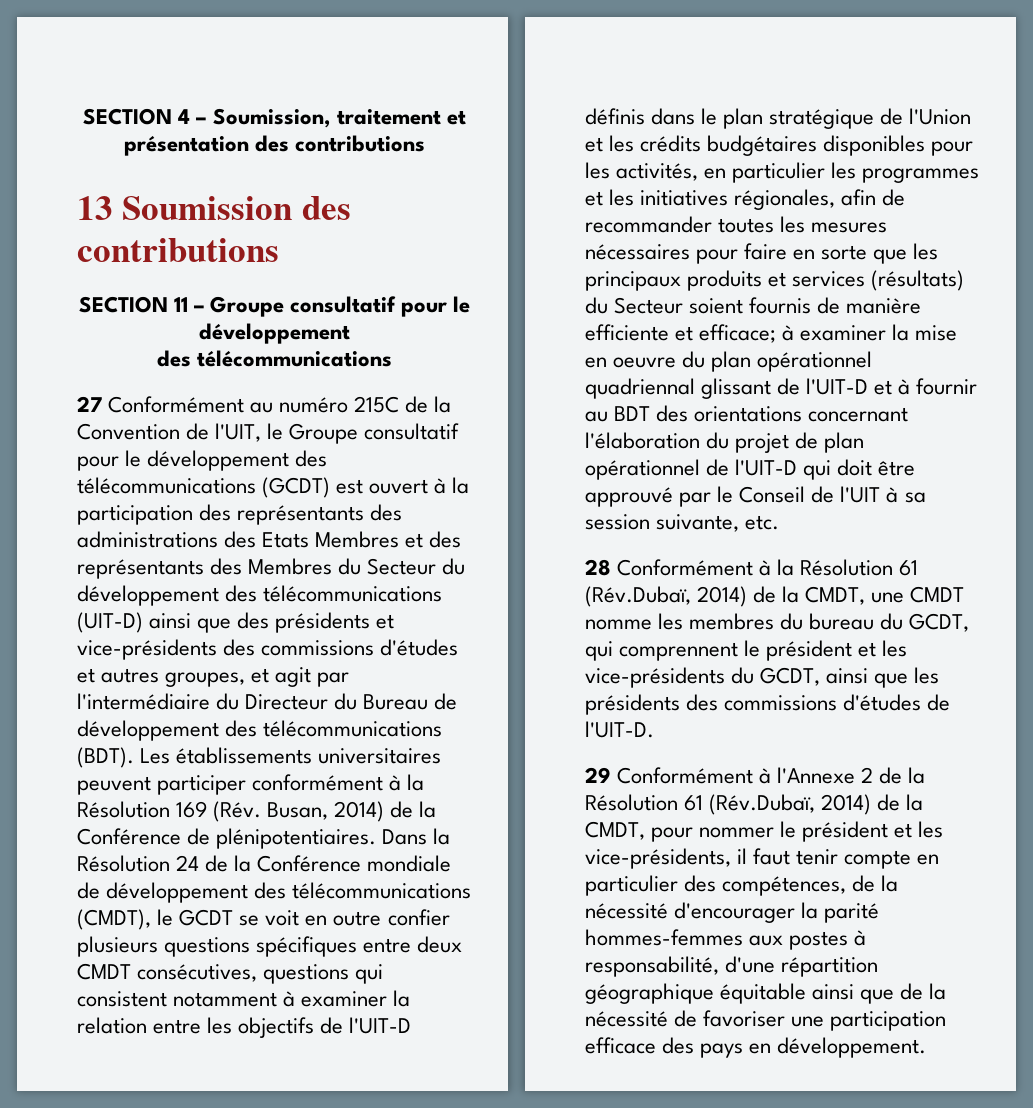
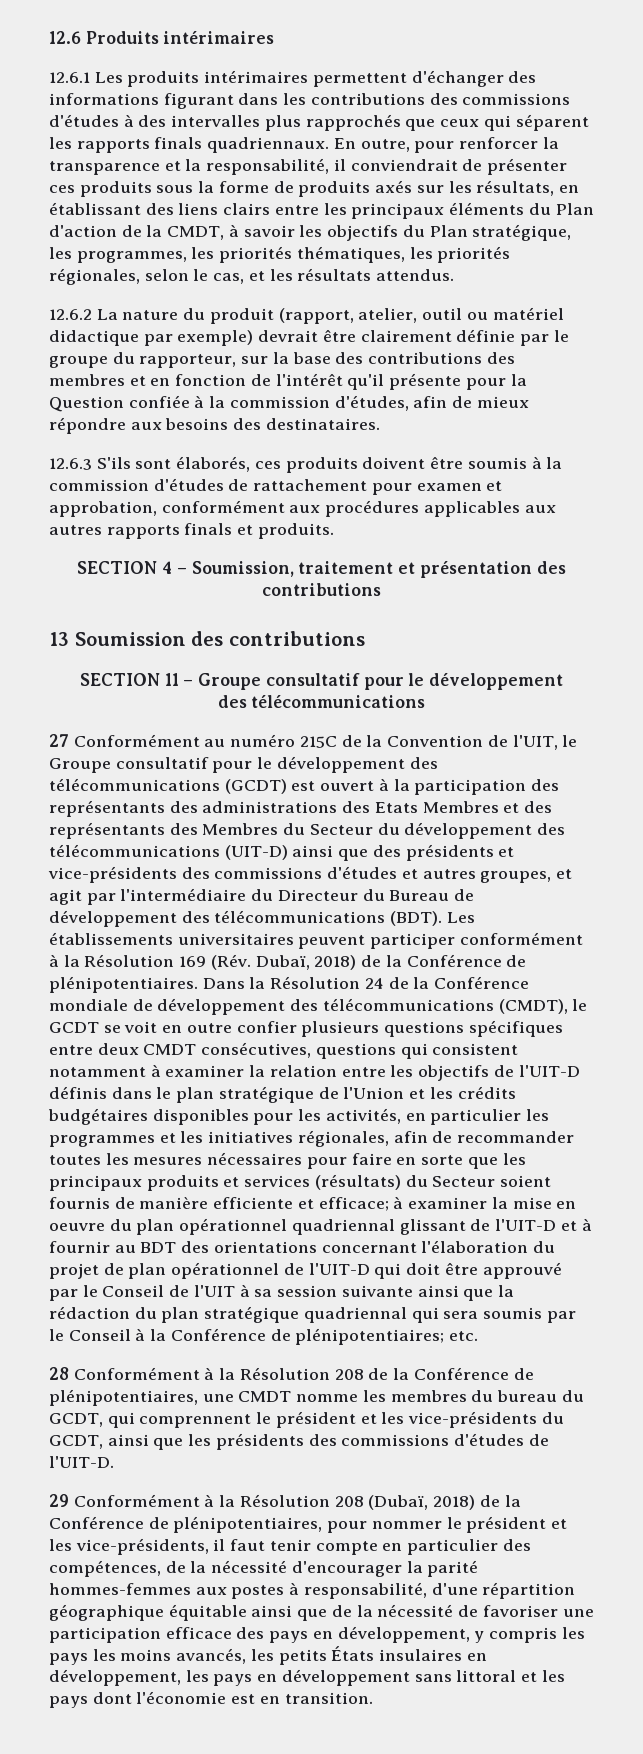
(83, 116) none -> [49,30,275,44] [49,70,537,87] [49,93,571,109] [49,114,589,131] [49,137,559,153] [49,158,568,175] [49,180,579,197] [49,202,594,219] [49,224,572,241] [49,246,511,263] [49,268,455,285] [49,307,564,324] [49,329,569,346] [49,352,515,368] [49,373,527,390] [49,395,529,412] [49,417,380,434] [49,456,563,473] [49,478,503,495] [49,500,556,517] [49,523,334,539] 12.6 Produits intérimaires // 12.6.1 Les produits intérimaires permettent d'échanger des informations figurant dans les contributions des commissions d'études à des intervalles plus rapprochés que ceux qui séparent les rapports finals quadriennaux. En outre, pour renforcer la transparence et la responsabilité, il conviendrait de présenter ces produits sous la forme de produits axés sur les résultats, en établissant des liens clairs entre les principaux éléments du Plan d'action de la CMDT, à savoir les objectifs du Plan stratégique, les programmes, les priorités thématiques, les priorités régionales, selon le cas, et les résultats attendus. // 12.6.2 La nature du produit (rapport, atelier, outil ou matériel didactique par exemple) devrait être clairement définie par le groupe du rapporteur, sur la base des contributions des membres et en fonction de l'intérêt qu'il présente pour la Question confiée à la commission d'études, afin de mieux répondre aux besoins des destinataires. // 12.6.3 S'ils sont élaborés, ces produits doivent être soumis à la commission d'études de rattachement pour examen et approbation, conformément aux procédures applicables aux autres rapports finals et produits. //
[267,801,385,822] Busan, 2014) -> [255,955,357,970] Dubaï, 2018)
[656,514,740,532] suivante, -> [341,1285,514,1301] [49,1306,576,1323] [49,1328,445,1345] suivante ainsi que la rédaction du plan stratégique quadriennal qui sera soumis par le Conseil à la Conférence de plénipotentiaires;
[899,560,919,576] [585,586,866,607] 61 (Rév.Dubaï, 2014) de la CMDT, -> [334,1367,534,1380] [49,1389,198,1406] 208 de la Conférence de plénipotentiaires,
[777,767,926,784] [585,794,924,815] [585,821,645,840] l'Annexe 2 de la Résolution 61 (Rév.Dubaï, 2014) de la CMDT, -> [219,1494,521,1510] [49,1516,323,1533] la Résolution 208 (Dubaï, 2018) de la Conférence de plénipotentiaires,
[777,1037,927,1058] développement. -> [337,1626,585,1643] [49,1646,487,1665] [49,1669,565,1686] [49,1691,373,1708] développement, y compris les pays les moins avancés, les petits États insulaires en développement, les pays en développement sans littoral et les pays dont l'économie est en transition.

